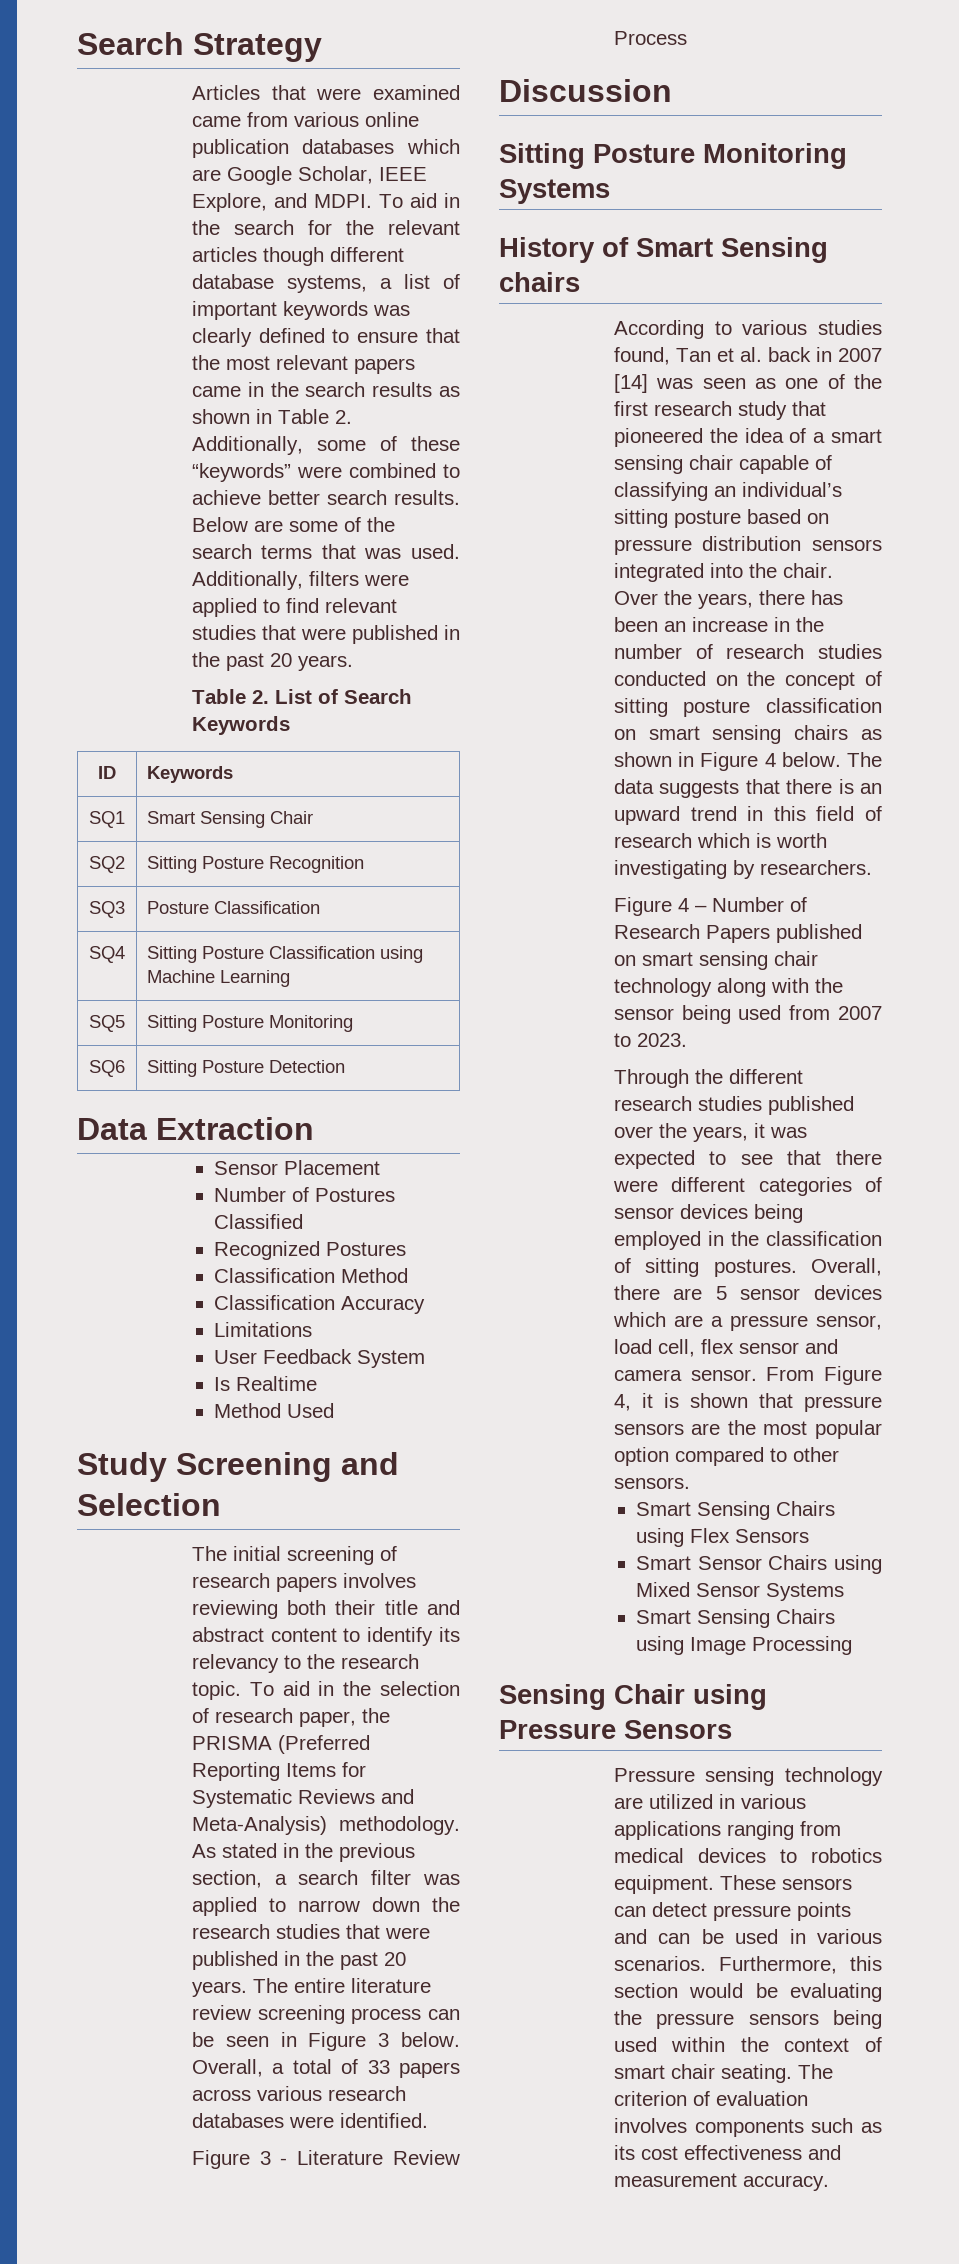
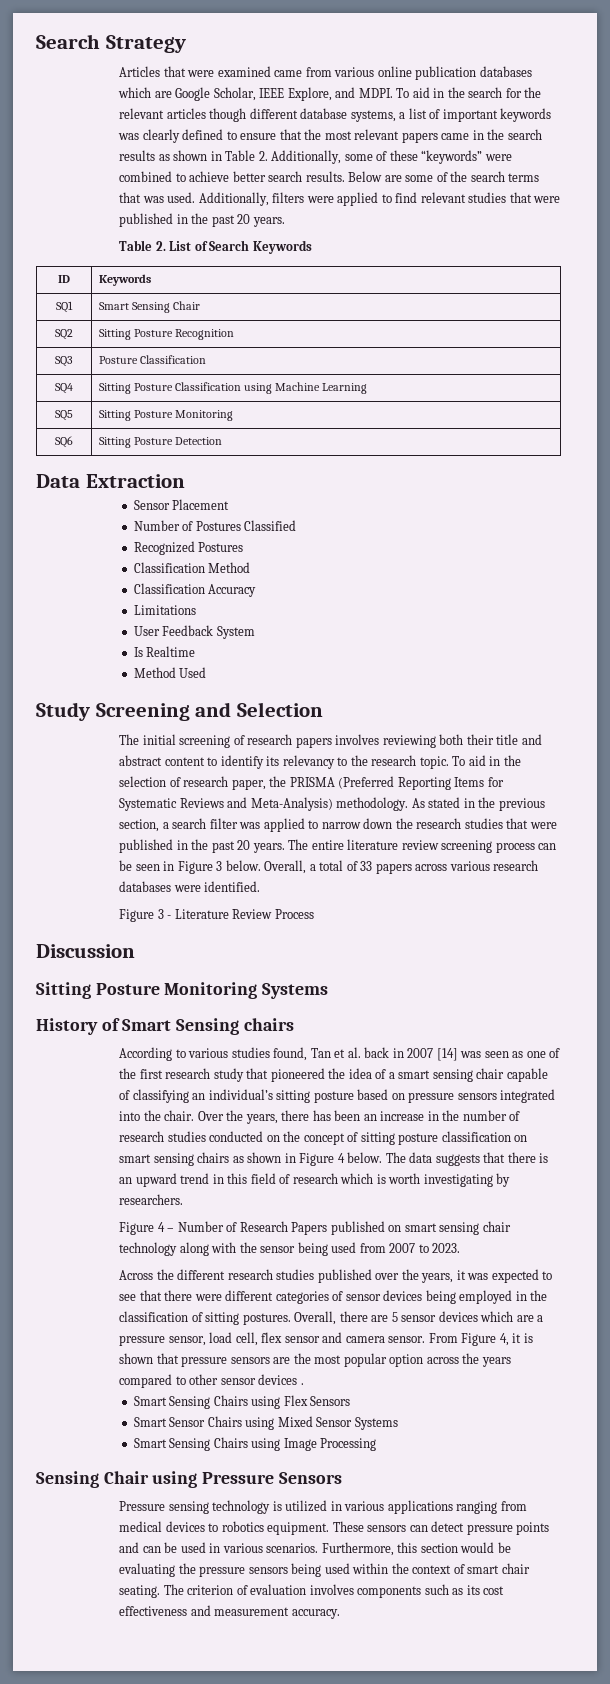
[702,536,802,551] distribution -> (455, 1097) none
[613,1069,689,1088] Through -> [119,1270,154,1280] Across
[674,1447,839,1466] [613,1477,690,1489] compared to other sensors. -> [426,1353,511,1367] [119,1374,304,1388] across the years compared to other sensor devices .
[613,1797,643,1809] are -> [272,1501,282,1511] is

